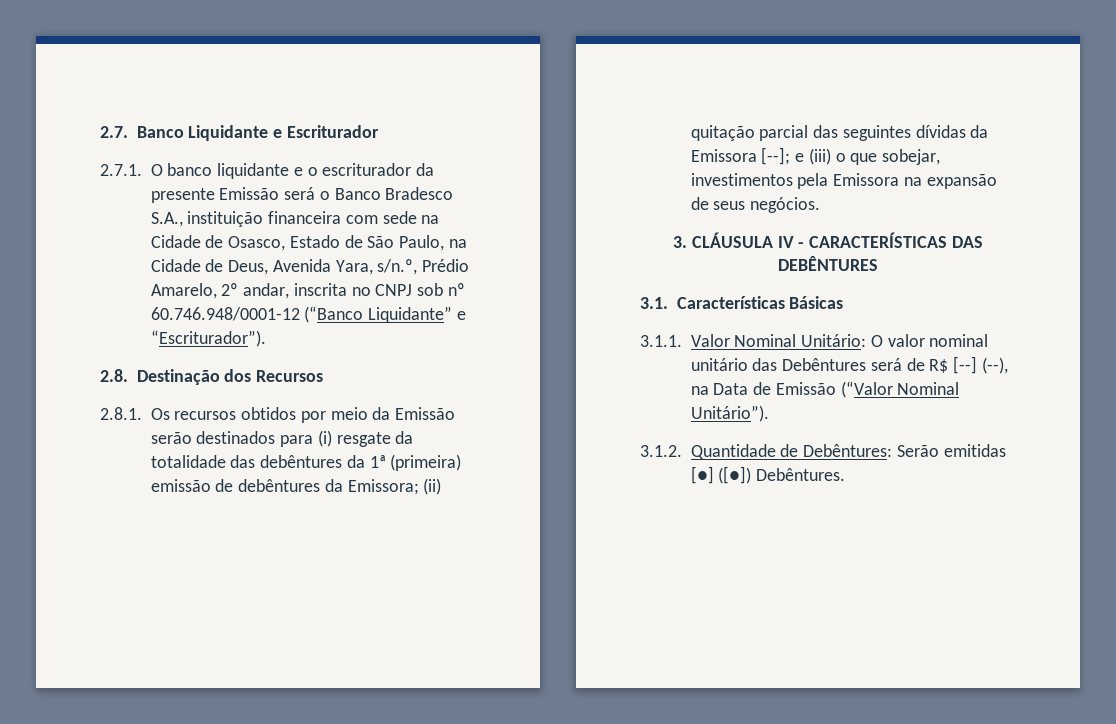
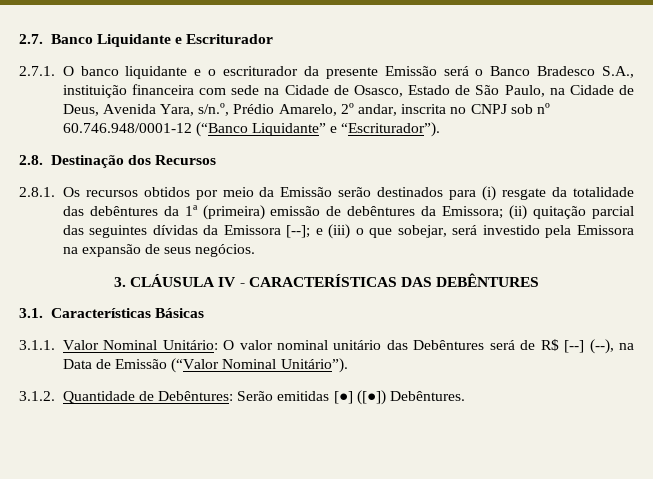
[690,173,793,186] investimentos -> [452,225,540,235] será investido

